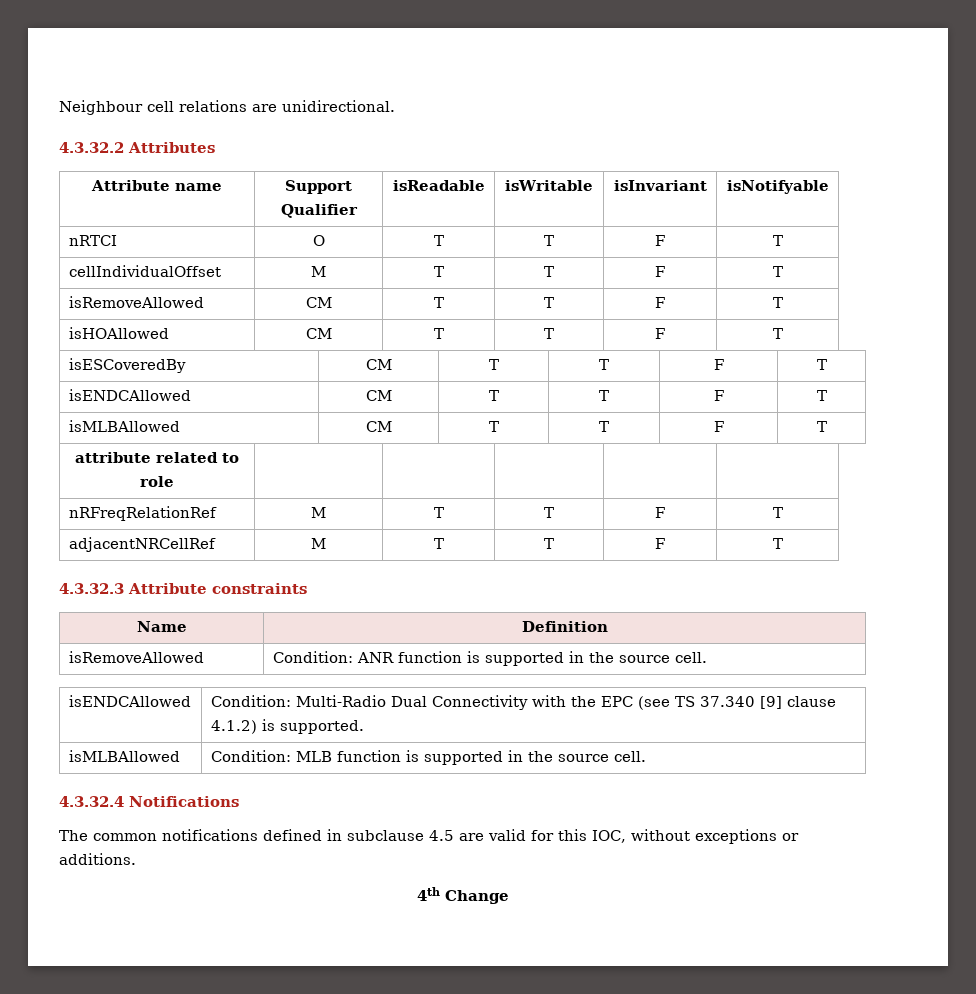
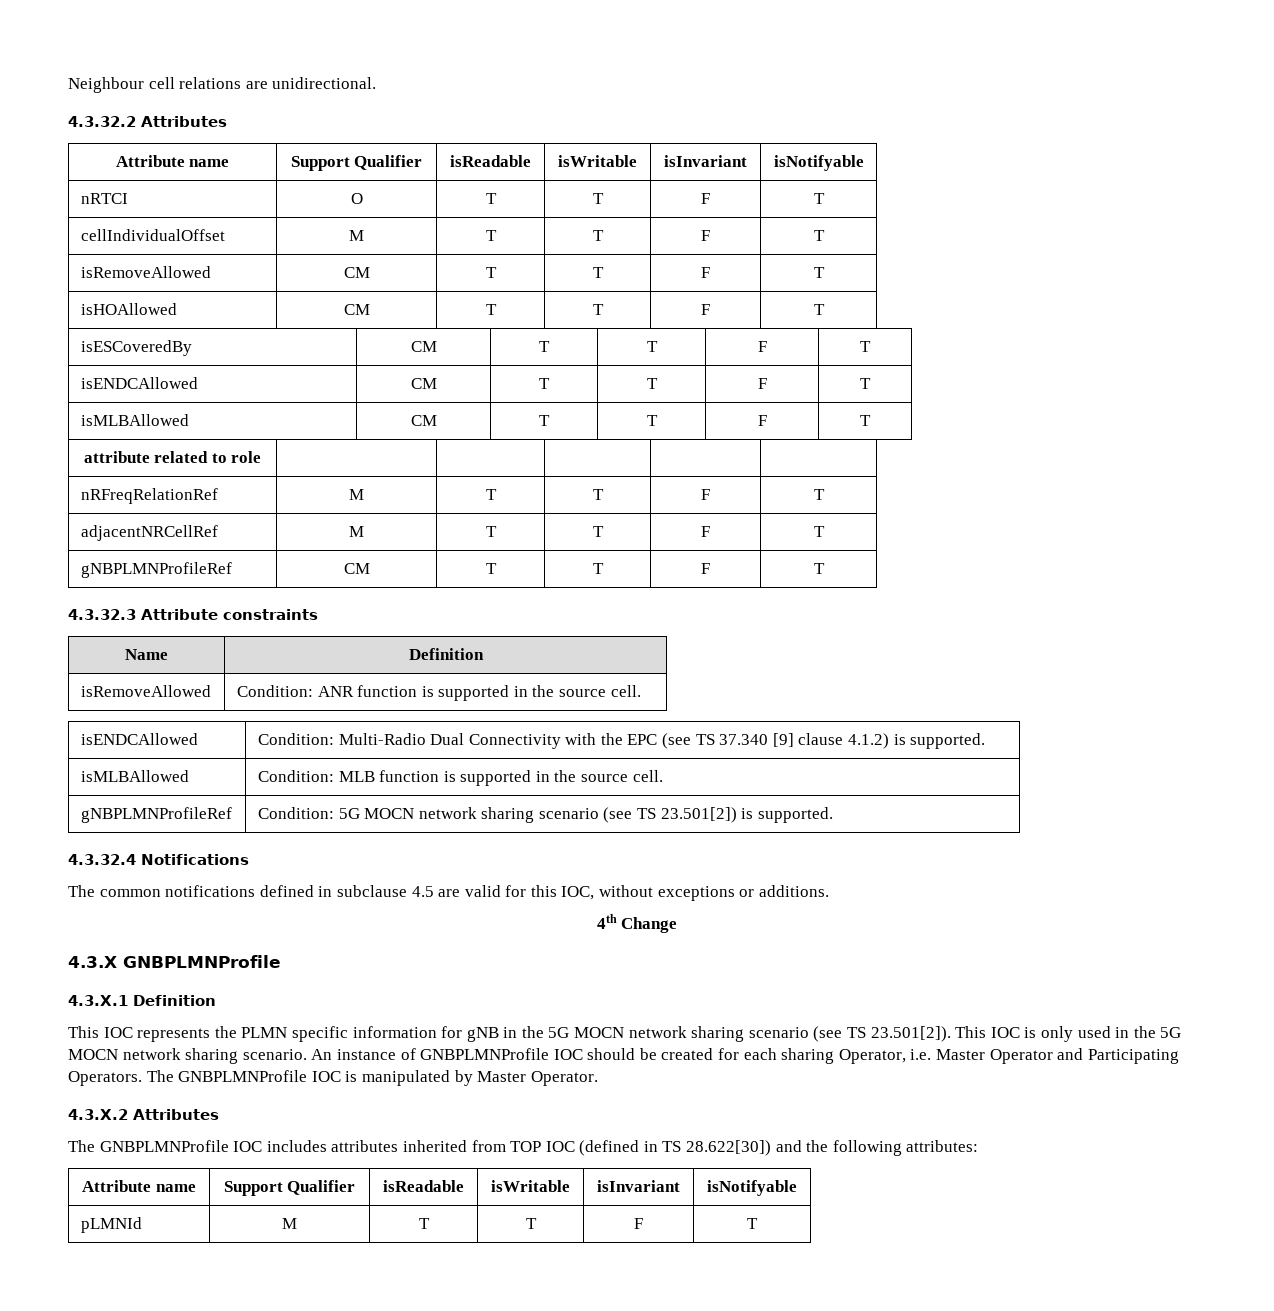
(783, 543) none -> [80,562,232,578] [343,563,370,574] [485,563,497,574] [592,563,604,574] [701,563,710,574] [813,563,825,574] // gNBPLMNProfileRef | CM | T | T | F | T
(646, 756) none -> [80,807,232,823] [257,807,833,823] // gNBPLMNProfileRef | Condition: 5G MOCN network sharing scenario (see TS 23.501[2]) is supported.
(509, 897) none -> [68,955,281,968] [68,995,216,1006] [68,1026,1182,1042] [68,1048,1179,1064] [68,1070,598,1086] [68,1109,219,1120] [68,1140,979,1156] [82,1180,196,1192] [223,1180,356,1196] [383,1180,464,1192] [491,1180,570,1192] [597,1180,680,1192] [707,1180,797,1196] [80,1217,142,1233] [282,1218,297,1229] [418,1218,430,1229] [525,1218,537,1229] [634,1218,643,1229] [747,1218,758,1229] // 4.3.X GNBPLMNProfile // 4.3.X.1 Definition // This IOC represents the PLMN specific information for gNB in the 5G MOCN network sharing scenario (see TS 23.501[2]). This IOC is only used in the 5G MOCN network sharing scenario. An instance of GNBPLMNProfile IOC should be created for each sharing Operator, i.e. Master Operator and Participating Operators. The GNBPLMNProfile IOC is manipulated by Master Operator. // 4.3.X.2 Attributes // The GNBPLMNProfile IOC includes attributes inherited from TOP IOC (defined in TS 28.622[30]) and the following attributes: // Attribute name | Support Qualifier | isReadable | isWritable | isInvariant | isNotifyable // pLMNId | M | T | T | F | T

